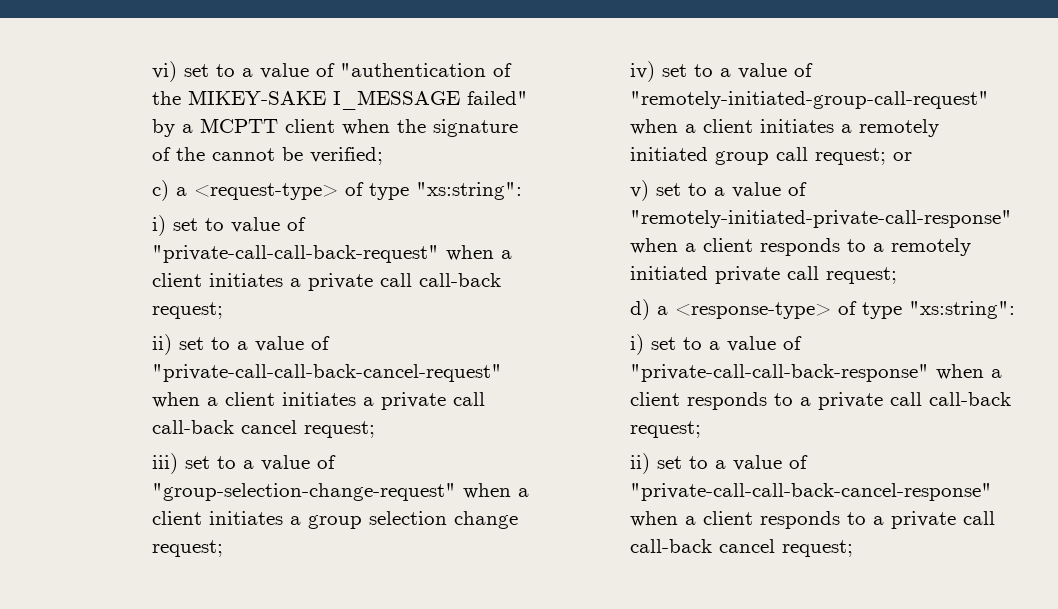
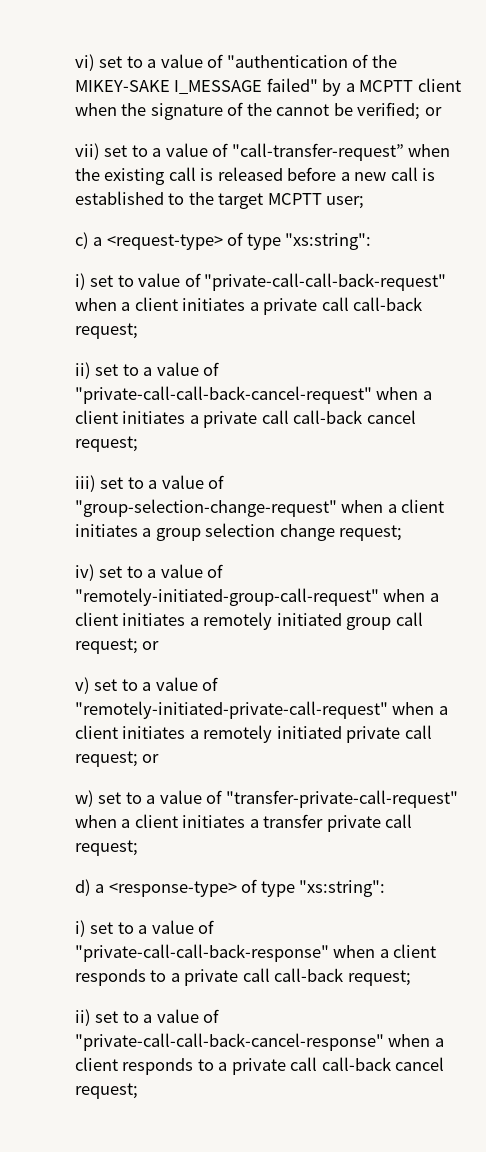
(383, 156) none -> [424,107,442,116] [74,143,451,161] [74,167,436,185] [74,191,365,209] or // vii) set to a value of "call-transfer-request” when the existing call is released before a new call is established to the target MCPTT user;
[629,210,1012,228] [629,238,866,256] "remotely-initiated-private-call-response" when a client responds to -> [74,701,448,719] [74,725,186,739] "remotely-initiated-private-call-request" when a client initiates
(897, 275) none -> [142,754,160,763] [74,790,458,808] [74,814,413,832] [74,840,138,856] or // w) set to a value of "transfer-private-call-request" when a client initiates a transfer private call request;

